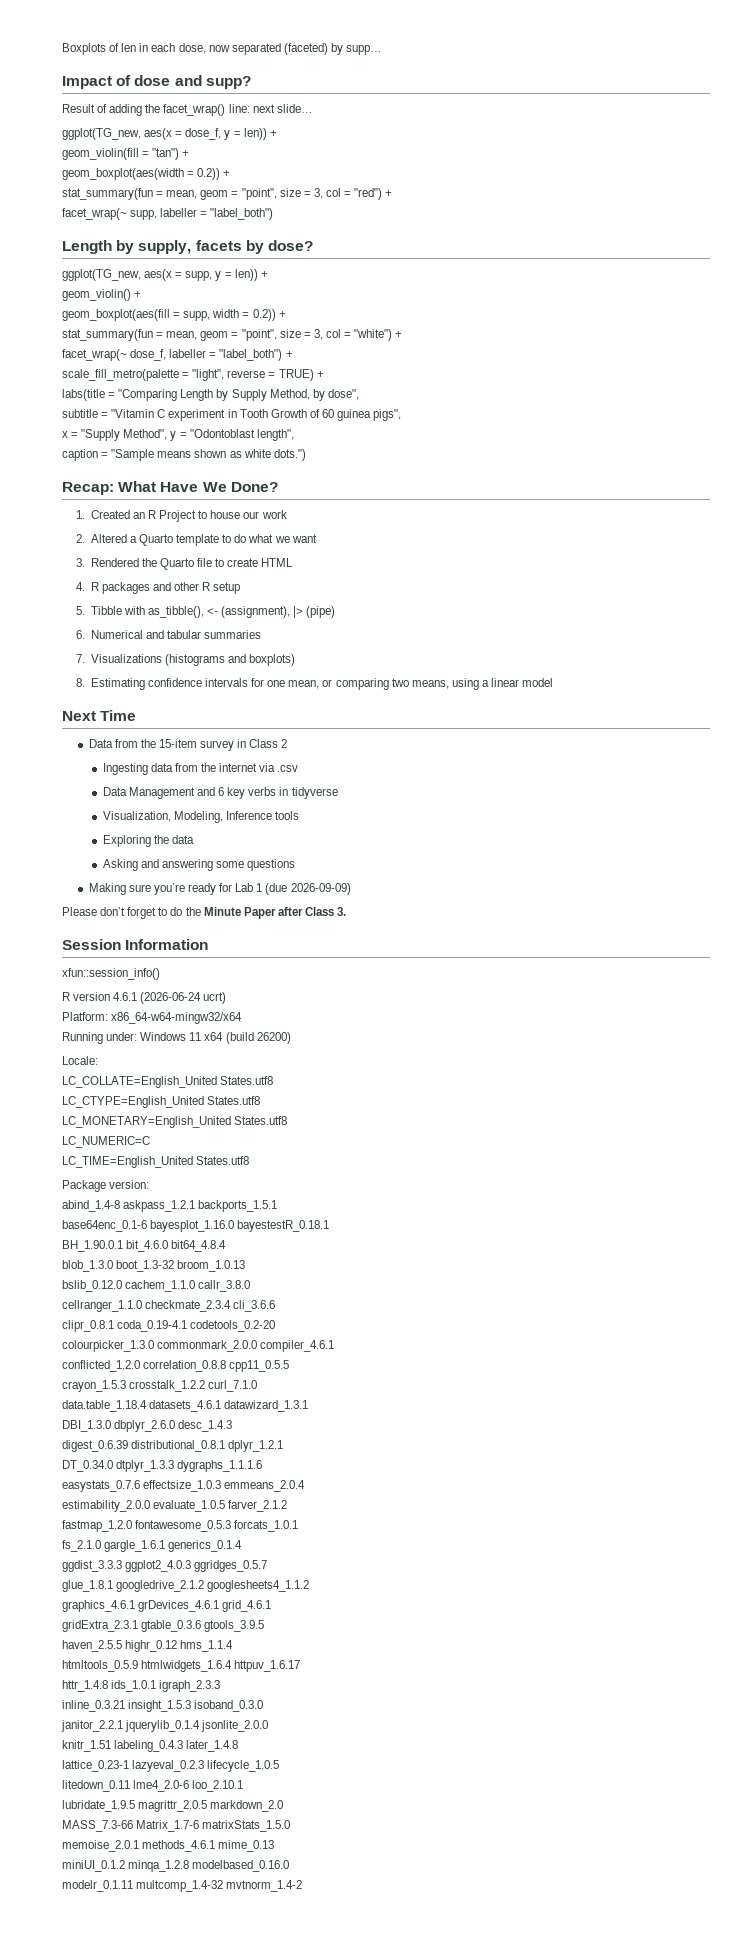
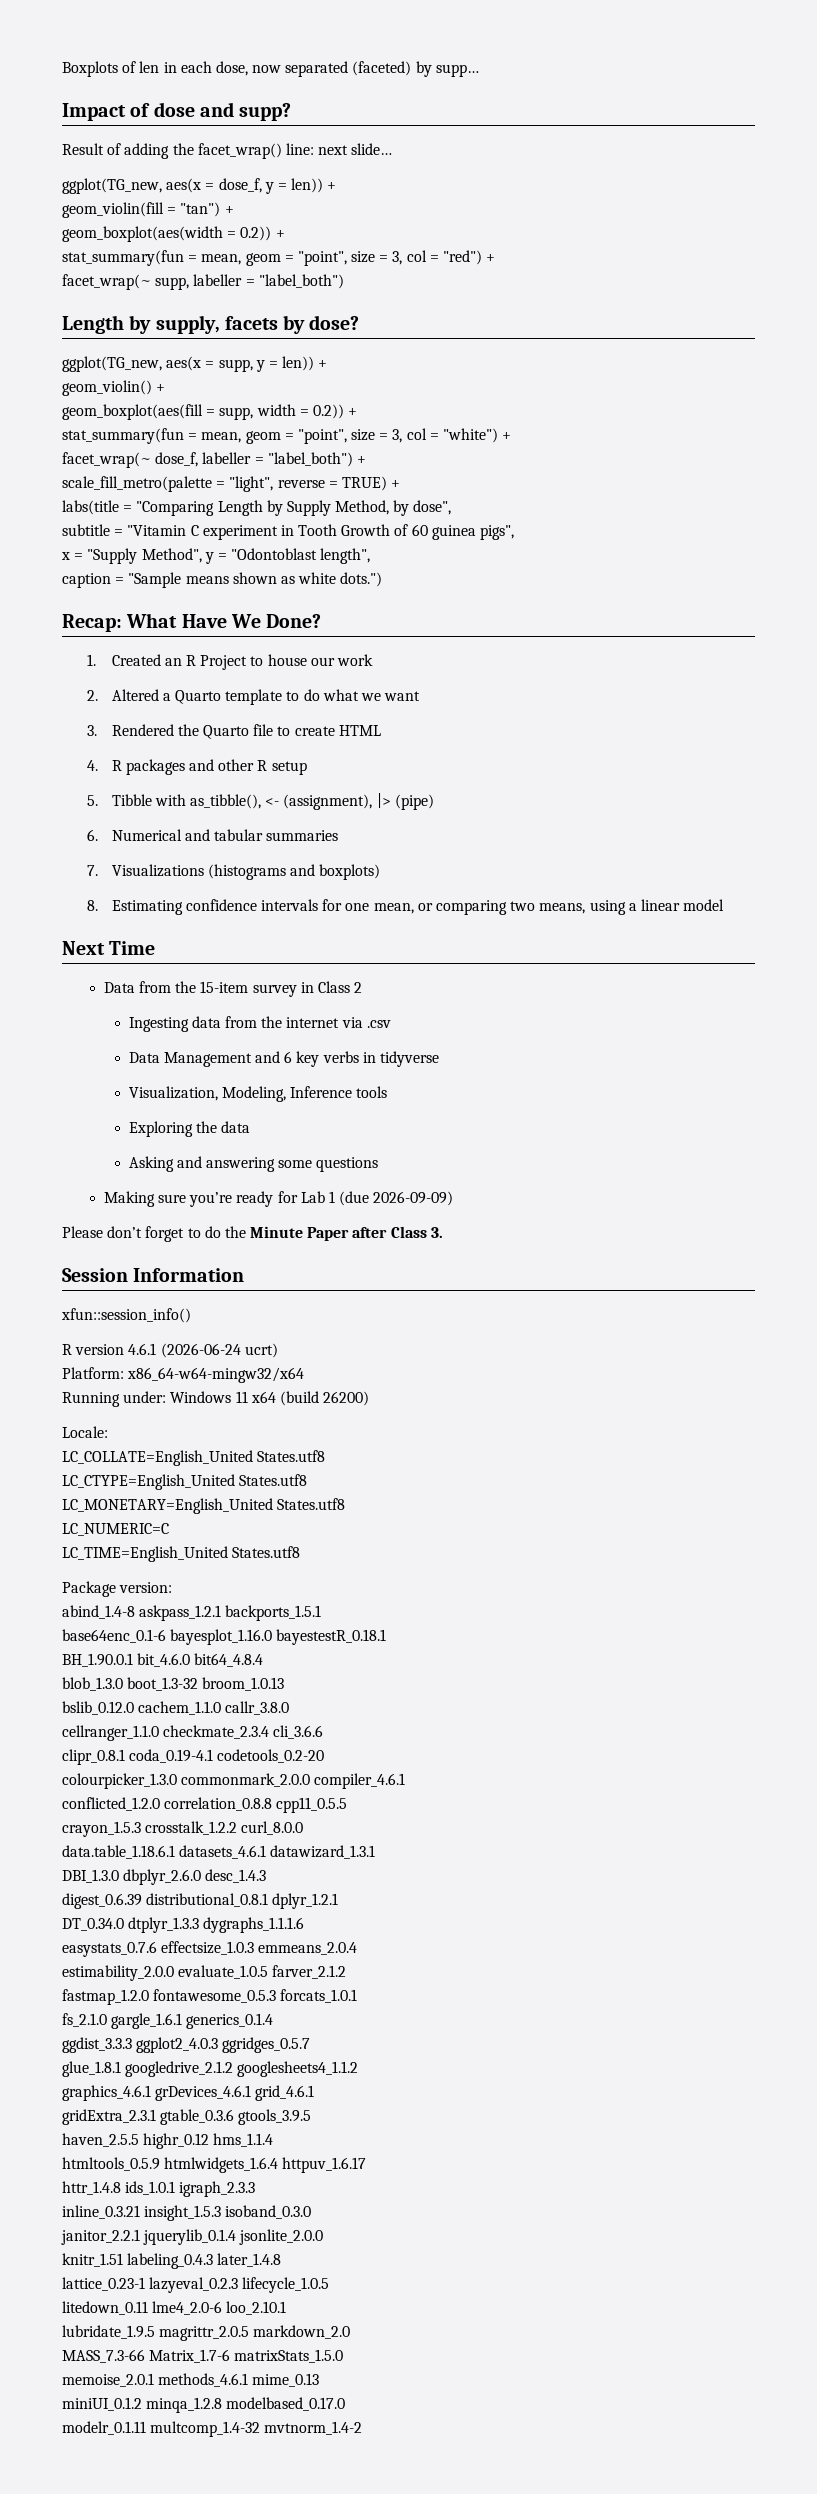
[208,1380,258,1392] [62,1400,147,1412] curl_7.1.0 // data.table_1.18.4 -> [241,1821,304,1835] [62,1845,175,1859] curl_8.0.0 // data.table_1.18.6.1
[192,1860,290,1872] modelbased_0.16.0 -> [226,2397,346,2411] modelbased_0.17.0

